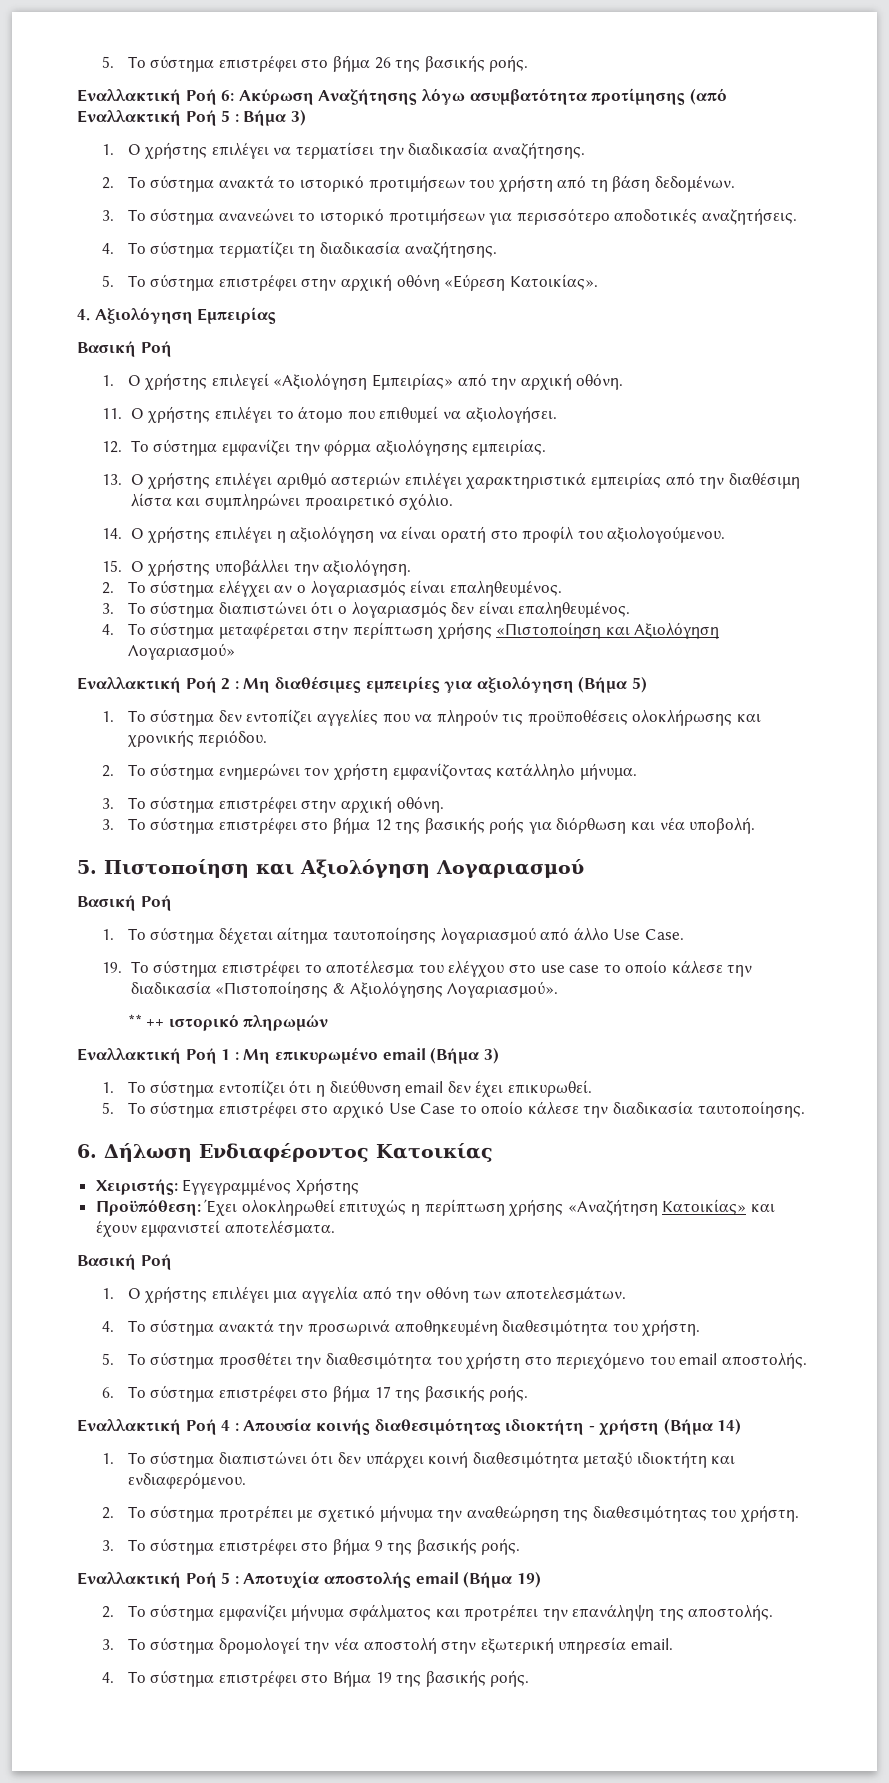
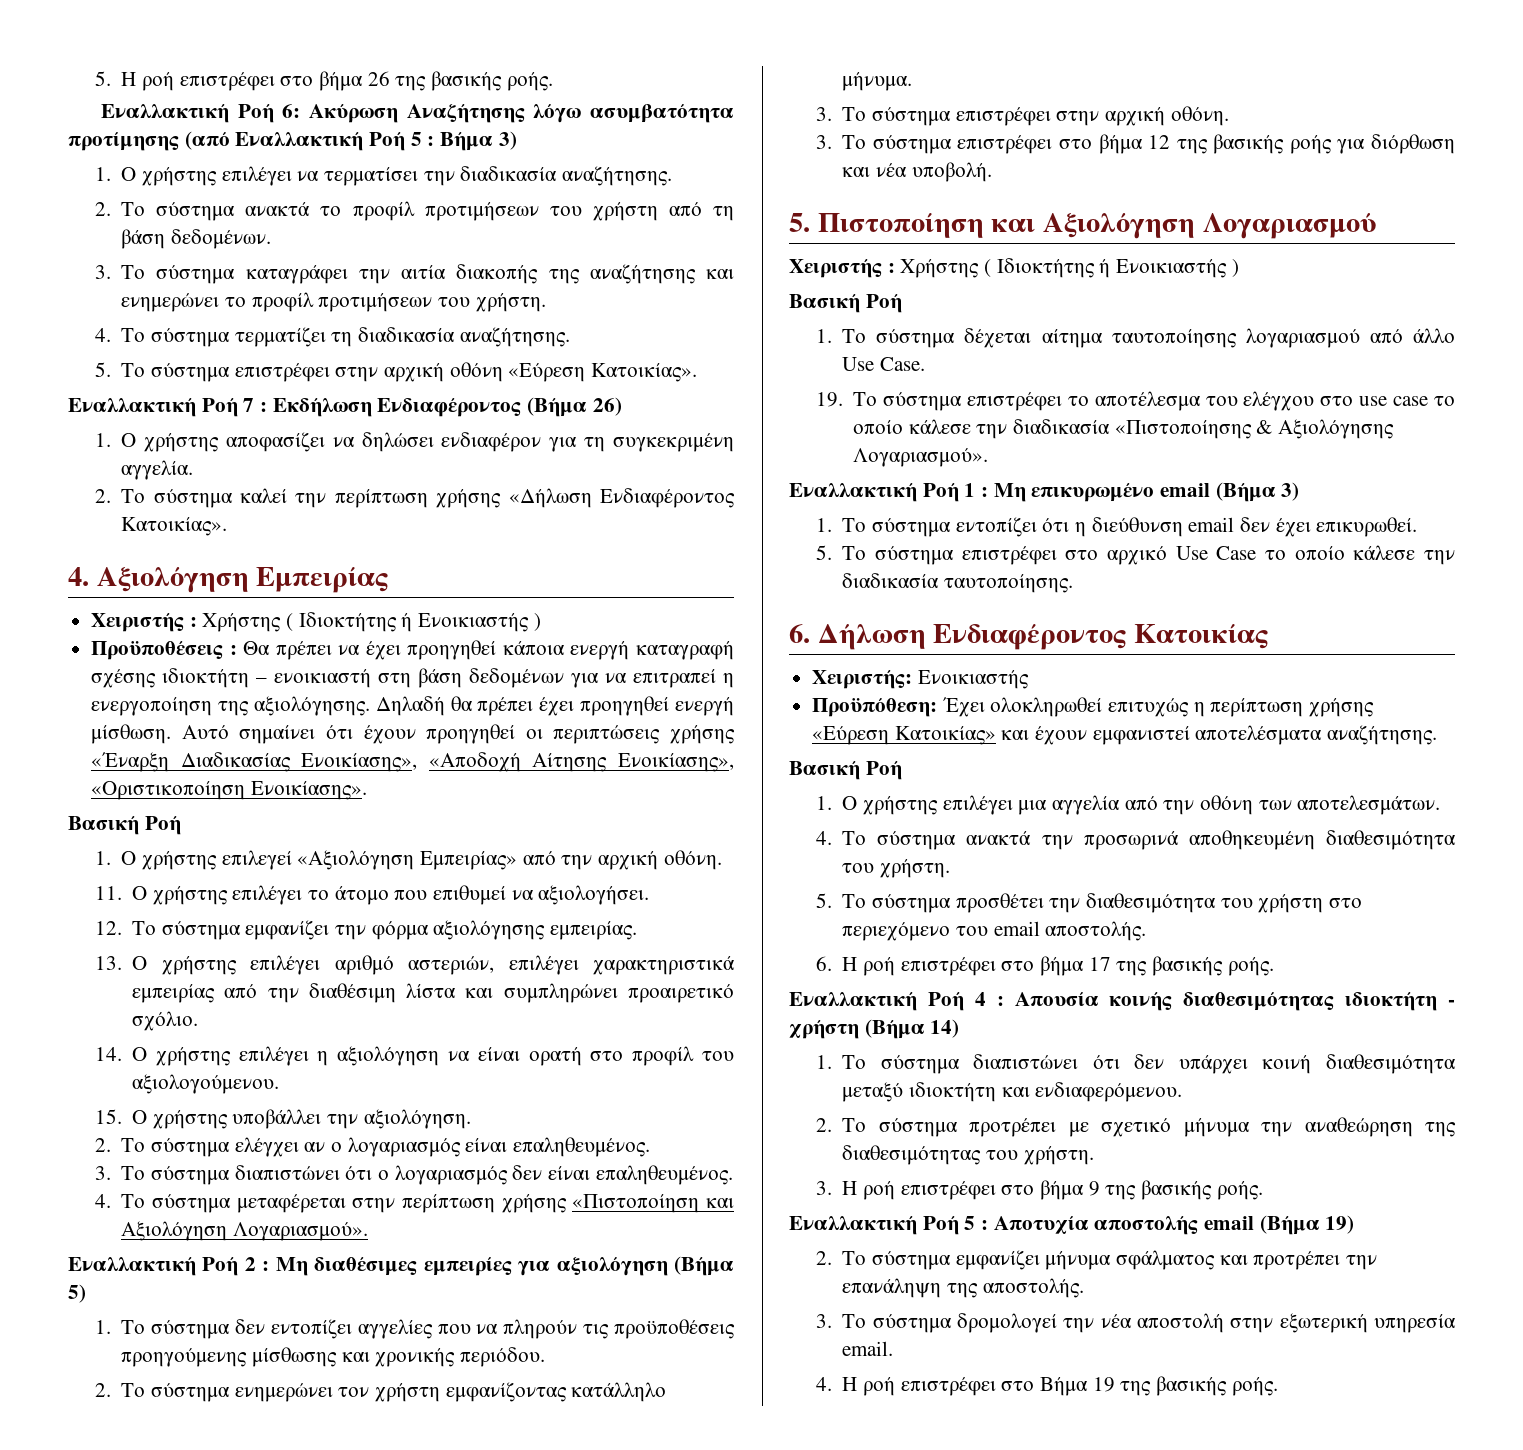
[102,55,215,72] 5. Το σύστημα -> [94,71,174,91] 5. Η ροή
[299,175,364,192] ιστορικό -> [352,201,415,221] προφίλ
[218,208,797,225] ανανεώνει το ιστορικό προτιμήσεων για περισσότερο αποδοτικές αναζητήσεις. -> [245,264,734,284] [121,292,546,312] καταγράφει την αιτία διακοπής της αναζήτησης και ενημερώνει το προφίλ προτιμήσεων του χρήστη.
[77,307,277,324] 4. Αξιολόγηση Εμπειρίας -> [68,397,622,417] [94,432,734,452] [121,460,194,480] [94,488,736,508] [121,517,228,536] [68,567,389,593] [91,612,541,632] [91,640,734,660] [91,668,734,688] [91,696,734,716] [91,724,735,744] [91,752,734,772] [91,781,367,800] Εναλλακτική Ροή 7 : Εκδήλωση Ενδιαφέροντος (Βήμα 26) // 1. Ο χρήστης αποφασίζει να δηλώσει ενδιαφέρον για τη συγκεκριμένη αγγελία. // 2. Το σύστημα καλεί την περίπτωση χρήσης «Δήλωση Ενδιαφέροντος Κατοικίας». // 4. Αξιολόγηση Εμπειρίας // Χειριστής : Χρήστης ( Ιδιοκτήτης ή Ενοικιαστής ) // Προϋποθέσεις : Θα πρέπει να έχει προηγηθεί κάποια ενεργή καταγραφή σχέσης ιδιοκτήτη – ενοικιαστή στη βάση δεδομένων για να επιτραπεί η ενεργοποίηση της αξιολόγησης. Δηλαδή θα πρέπει έχει προηγηθεί ενεργή μίσθωση. Αυτό σημαίνει ότι έχουν προηγηθεί οι περιπτώσεις χρήσης «Έναρξη Διαδικασίας Ενοικίασης», «Αποδοχή Αίτησης Ενοικίασης», «Οριστικοποίηση Ενοικίασης».
[331,472,401,489] αστεριών -> [408,956,495,975] αστεριών,
[127,643,235,660] Λογαριασμού» -> [232,1222,368,1241] Λογαριασμού».
[632,709,733,726] ολοκλήρωσης -> [121,1347,337,1367] προηγούμενης μίσθωσης
(584, 868) none -> [789,258,1239,278] // Χειριστής : Χρήστης ( Ιδιοκτήτης ή Ενοικιαστής )
[127,1014,329,1031] // ** ++ ιστορικό πληρωμών -> (989, 457) none
[182,1178,359,1195] Εγγεγραμμένος Χρήστης -> [917,670,1029,689] Ενοικιαστής
[567,1199,658,1216] «Αναζήτηση -> [812,726,890,745] «Εύρεση
[224,1220,335,1237] αποτελέσματα. -> [1195,725,1438,745] αποτελέσματα αναζήτησης.
[127,1385,215,1402] Το σύστημα -> [842,957,895,976] Η ροή
[127,1538,215,1555] Το σύστημα -> [842,1181,895,1200] Η ροή
[127,1670,215,1687] To σύστημα -> [842,1377,895,1396] Η ροή

